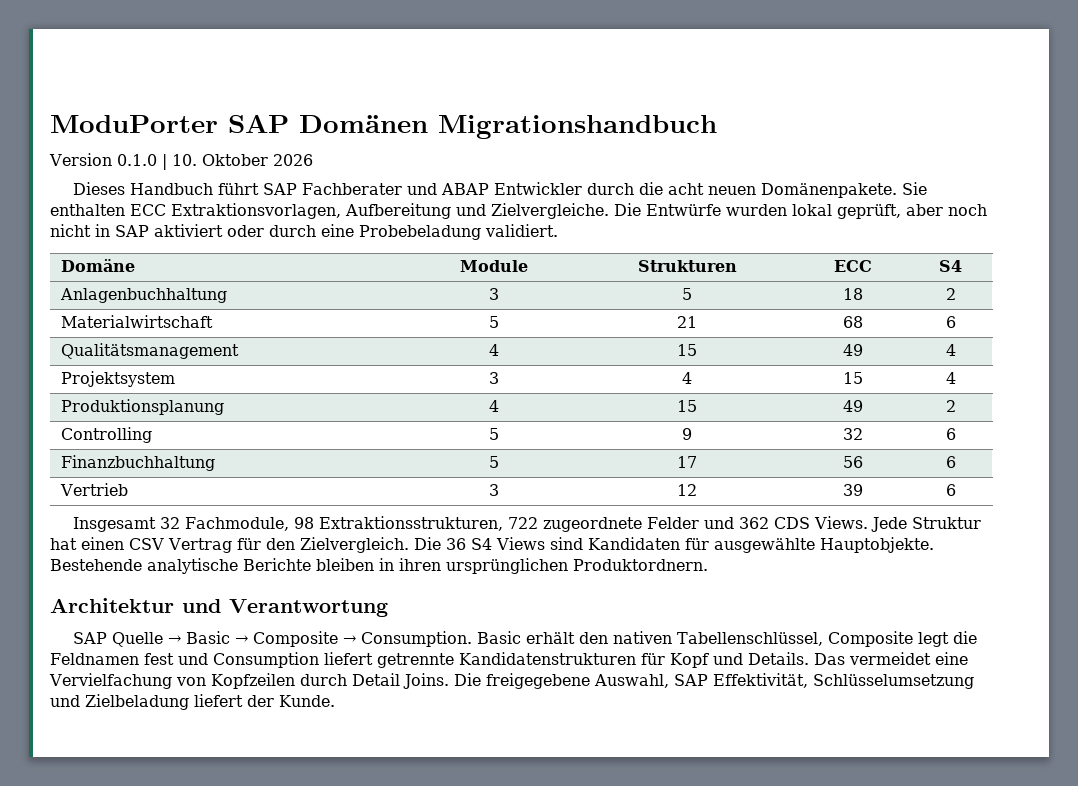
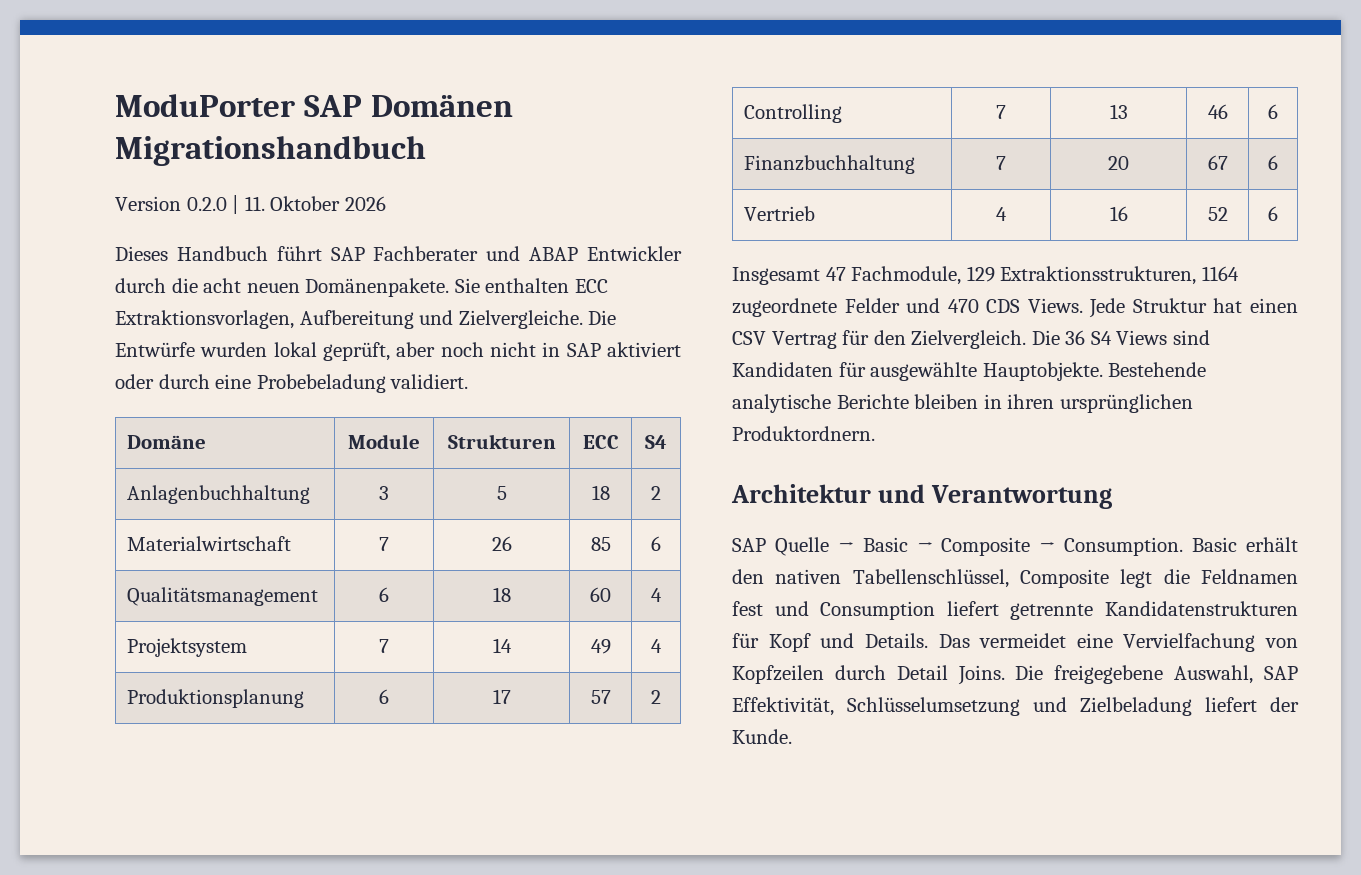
[116,154,197,170] 0.1.0 | 10. -> [186,195,265,214] 0.2.0 | 11.
[489,316,499,328] [677,316,697,328] [843,316,863,328] 5 | 21 | 68 -> [379,537,389,551] [491,536,512,551] [590,537,611,551] 7 | 26 | 85
[489,344,499,356] [677,344,697,356] [843,344,863,356] [945,344,956,356] [61,371,176,387] [489,372,499,384] [682,372,692,384] [843,372,863,384] [945,372,956,384] [61,399,225,415] [489,400,499,412] [677,400,697,412] [843,400,863,412] 4 | 15 | 49 | 4 // Projektsystem | 3 | 4 | 15 | 4 // Produktionsplanung | 4 | 15 | 49 -> [379,587,389,602] [492,587,511,602] [590,587,611,602] [651,588,662,602] [127,638,248,657] [379,639,389,653] [492,638,512,653] [590,639,611,654] [651,639,662,653] [127,689,305,708] [379,689,389,704] [492,689,511,704] [590,690,611,704] 6 | 18 | 60 | 4 // Projektsystem | 7 | 14 | 49 | 4 // Produktionsplanung | 6 | 17 | 57
[489,428,499,440] [682,428,692,440] [843,428,863,440] 5 | 9 | 32 -> [996,105,1006,119] [1109,104,1128,119] [1207,104,1228,119] 7 | 13 | 46
[489,456,499,468] [677,456,697,468] [843,456,863,468] 5 | 17 | 56 -> [996,156,1006,170] [1108,156,1129,170] [1207,155,1228,170] 7 | 20 | 67
[489,484,499,496] [677,484,697,496] [843,484,863,496] 3 | 12 | 39 -> [996,207,1007,221] [1109,206,1128,221] [1207,207,1228,221] 4 | 16 | 52
[159,516,538,531] 32 Fachmodule, 98 Extraktionsstrukturen, 722 -> [825,266,1239,285] 47 Fachmodule, 129 Extraktionsstrukturen, 1164
[738,517,769,529] 362 -> [947,299,979,313] 470

